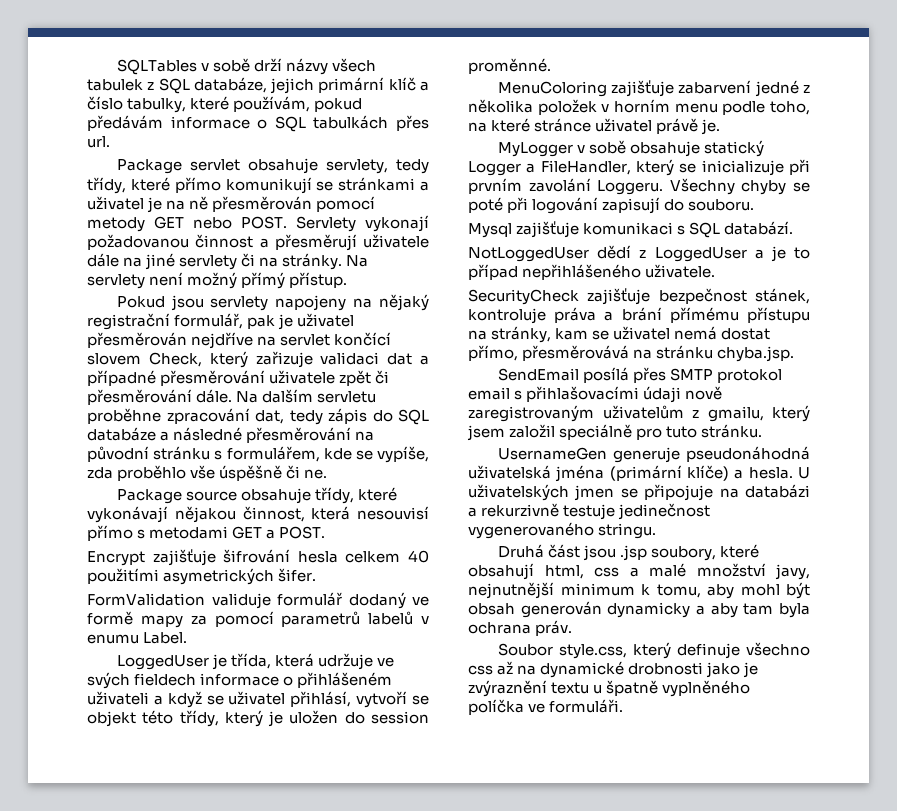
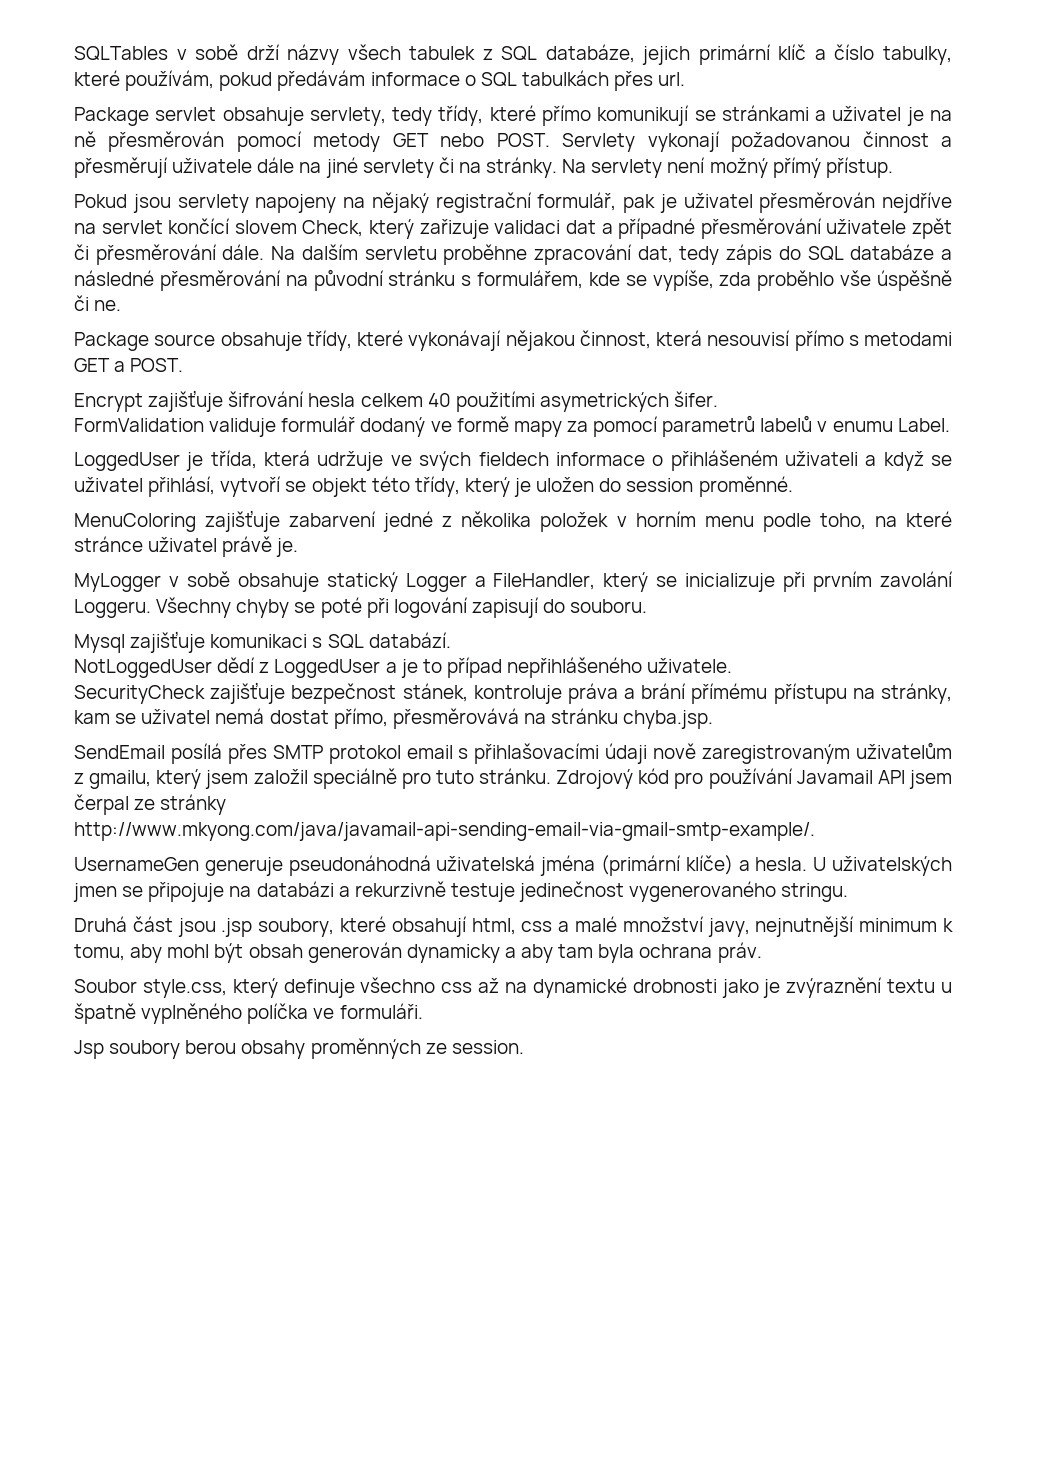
(763, 431) none -> [556,768,952,789] [74,794,227,815] [74,822,815,841] Zdrojový kód pro používání Javamail API jsem čerpal ze stránky http://www.mkyong.com/java/javamail-api-sending-email-via-gmail-smtp-example/.
(624, 706) none -> [74,1038,524,1059] // Jsp soubory berou obsahy proměnných ze session.

